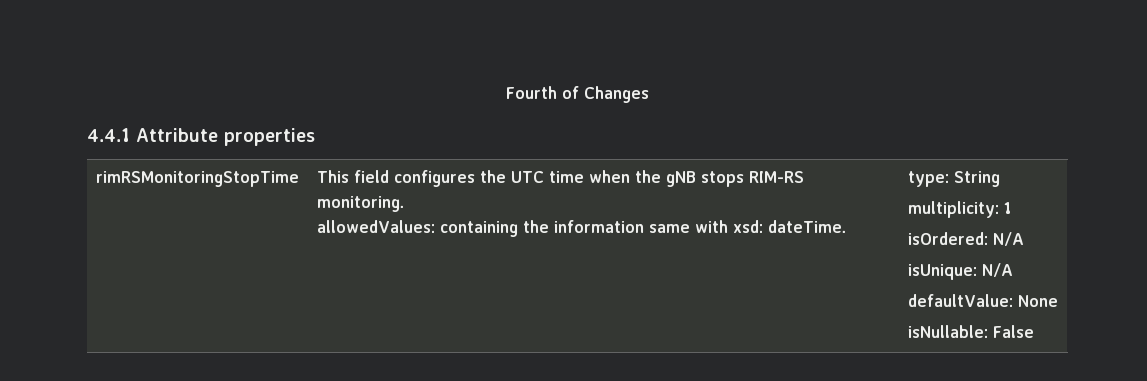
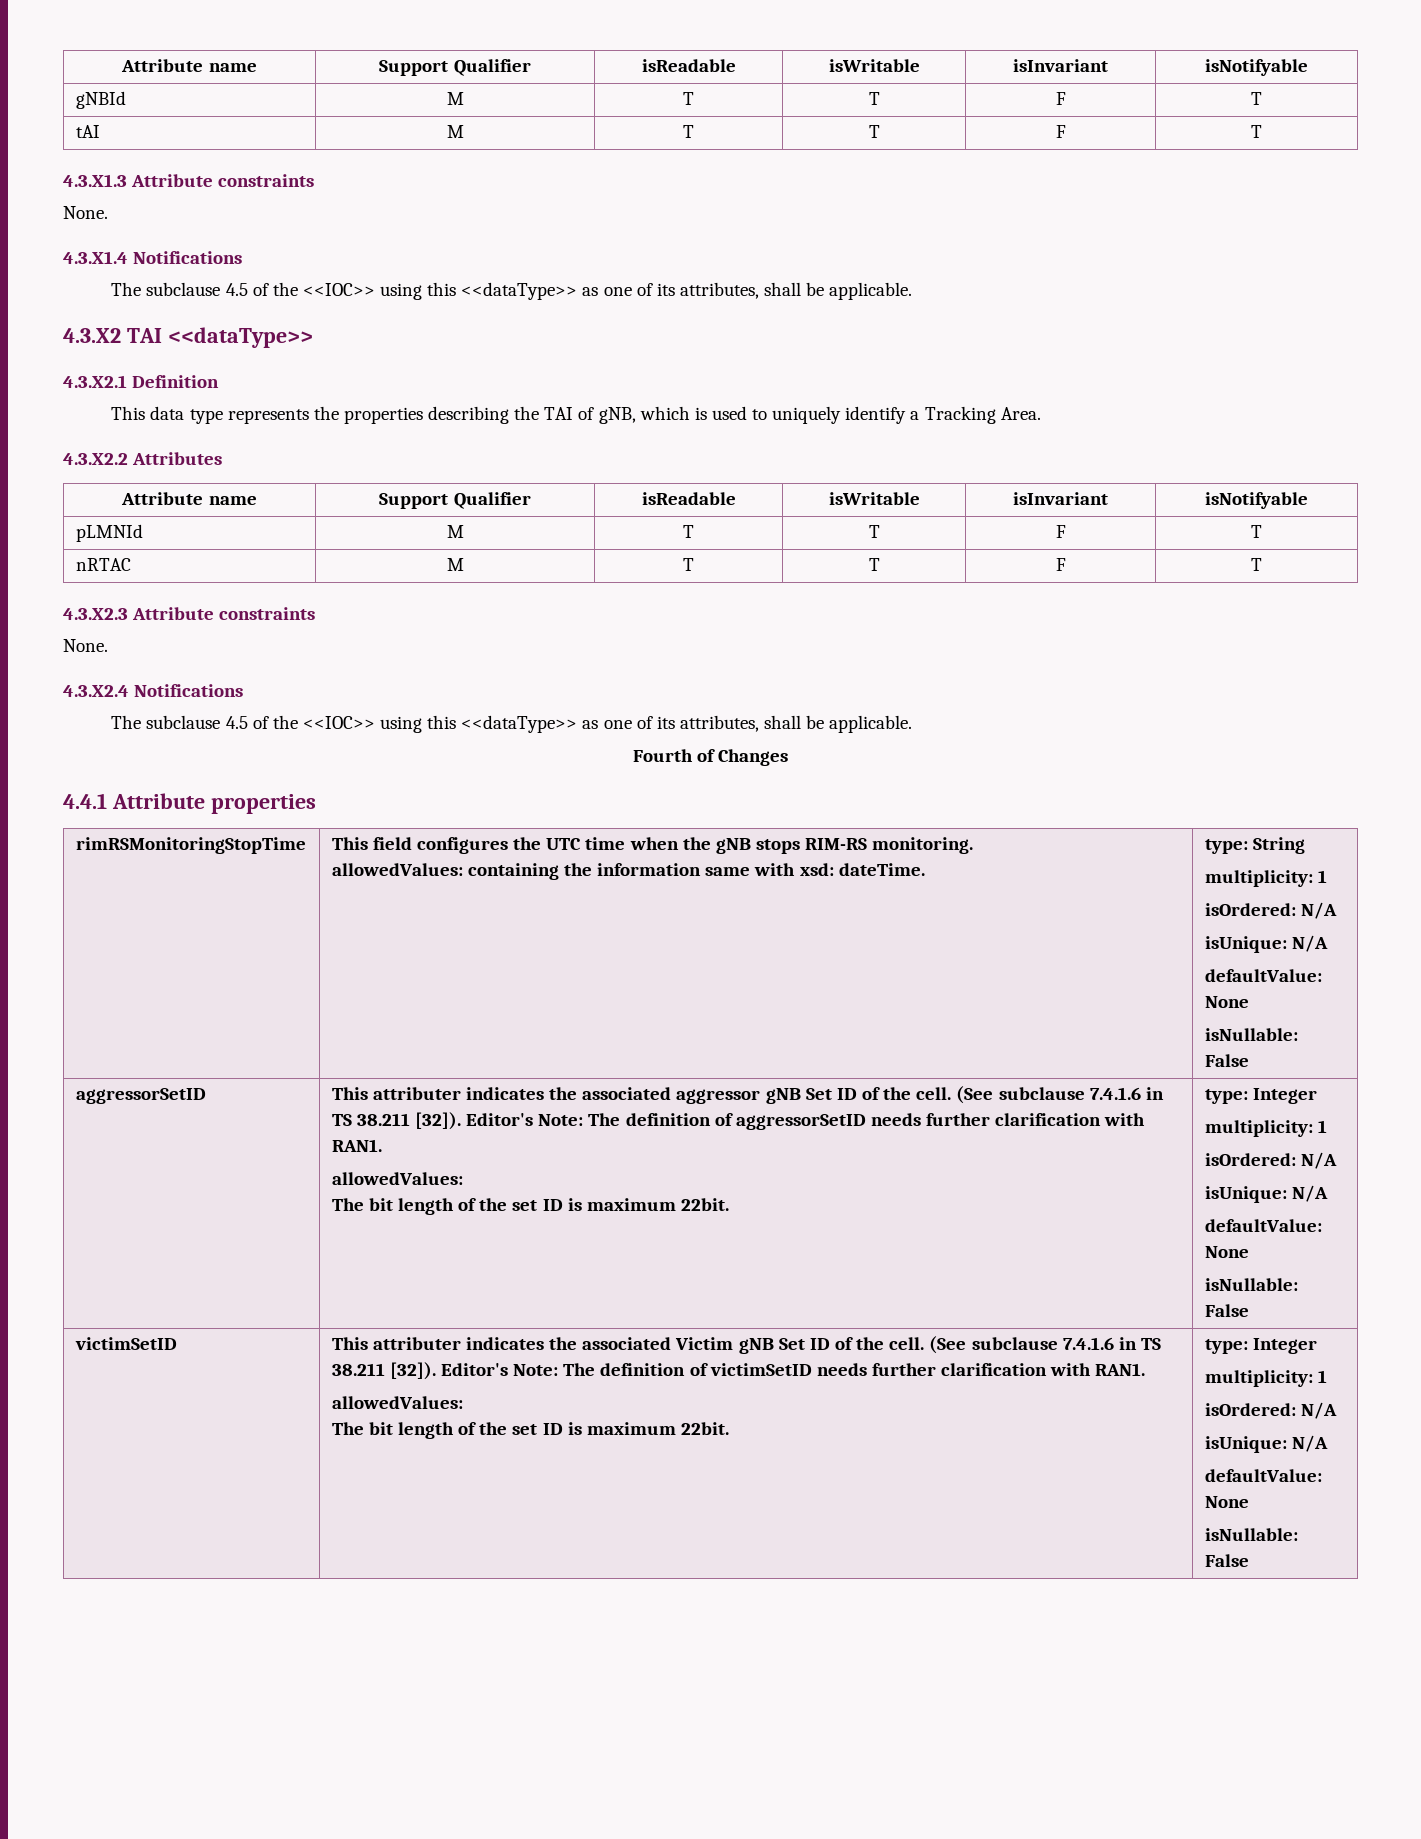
(506, 92) none -> [121,59,257,72] [379,59,531,76] [641,59,736,72] [828,59,920,72] [1013,59,1108,72] [1205,59,1308,76] [75,91,126,109] [446,92,464,105] [683,92,694,105] [868,92,880,105] [1055,92,1066,105] [1251,92,1262,105] [75,125,100,138] [446,125,464,138] [683,125,694,138] [868,125,880,138] [1055,125,1066,138] [1251,125,1262,138] [63,174,315,187] [63,206,108,219] [63,251,243,264] [111,282,913,300] [63,327,313,348] [63,375,220,388] [111,406,1041,424] [63,452,223,465] [121,492,257,505] [379,492,531,509] [641,492,736,505] [828,492,920,505] [1013,492,1108,505] [1205,492,1308,509] [75,524,143,542] [446,525,464,538] [683,525,694,538] [868,525,880,538] [1055,525,1066,538] [1251,525,1262,538] [75,558,131,571] [446,558,464,571] [683,558,694,571] [868,558,880,571] [1055,558,1066,571] [1251,558,1262,571] [63,607,316,620] [63,639,108,652] [63,684,244,697] [111,715,913,733] Attribute name | Support Qualifier | isReadable | isWritable | isInvariant | isNotifyable // gNBId | M | T | T | F | T // tAI | M | T | T | F | T // 4.3.X1.3 Attribute constraints // None. // 4.3.X1.4 Notifications // The subclause 4.5 of the <<IOC>> using this <<dataType>> as one of its attributes, shall be applicable. // 4.3.X2 TAI <<dataType>> // 4.3.X2.1 Definition // This data type represents the properties describing the TAI of gNB, which is used to uniquely identify a Tracking Area. // 4.3.X2.2 Attributes // Attribute name | Support Qualifier | isReadable | isWritable | isInvariant | isNotifyable // pLMNId | M | T | T | F | T // nRTAC | M | T | T | F | T // 4.3.X2.3 Attribute constraints // None. // 4.3.X2.4 Notifications // The subclause 4.5 of the <<IOC>> using this <<dataType>> as one of its attributes, shall be applicable. //
(1034, 331) none -> [75,1088,206,1104] [331,1086,1164,1104] [331,1112,1146,1130] [331,1139,382,1152] [331,1172,463,1185] [331,1198,729,1215] [1204,1088,1317,1104] [1204,1120,1327,1137] [1204,1152,1337,1169] [1204,1185,1328,1203] [1204,1219,1322,1232] [1204,1246,1249,1258] [1204,1278,1298,1291] [1204,1304,1249,1317] [74,1337,177,1350] [331,1336,1161,1354] [331,1362,1146,1380] [331,1396,463,1409] [331,1422,729,1439] [1204,1338,1317,1354] [1204,1370,1327,1387] [1204,1402,1337,1419] [1204,1435,1328,1453] [1204,1469,1322,1482] [1204,1496,1249,1508] [1204,1528,1298,1541] [1204,1554,1249,1567] // aggressorSetID | This attributer indicates the associated aggressor gNB Set ID of the cell. (See subclause 7.4.1.6 in TS 38.211 [32]). Editor's Note: The definition of aggressorSetID needs further clarification with RAN1. // allowedValues: // The bit length of the set ID is maximum 22bit. | type: Integer // multiplicity: 1 // isOrdered: N/A // isUnique: N/A // defaultValue: None // isNullable: False // victimSetID | This attributer indicates the associated Victim gNB Set ID of the cell. (See subclause 7.4.1.6 in TS 38.211 [32]). Editor's Note: The definition of victimSetID needs further clarification with RAN1. // allowedValues: // The bit length of the set ID is maximum 22bit. | type: Integer // multiplicity: 1 // isOrdered: N/A // isUnique: N/A // defaultValue: None // isNullable: False

